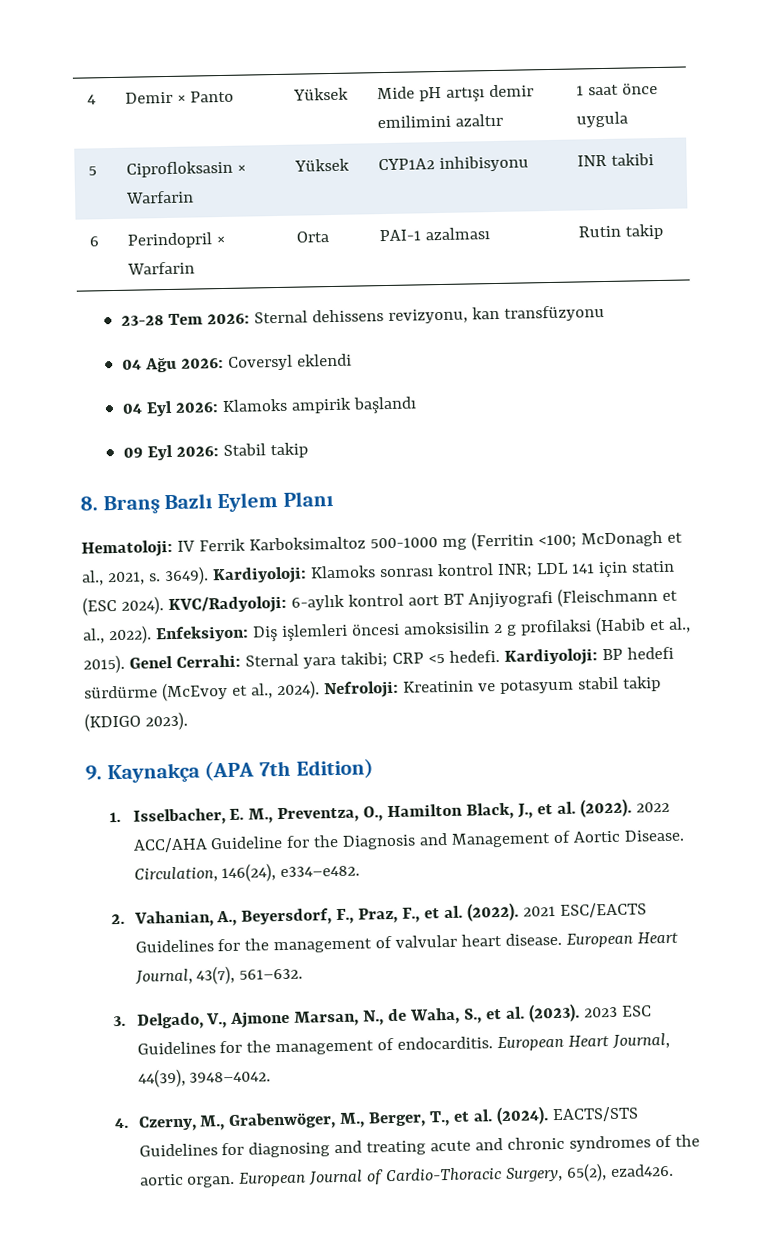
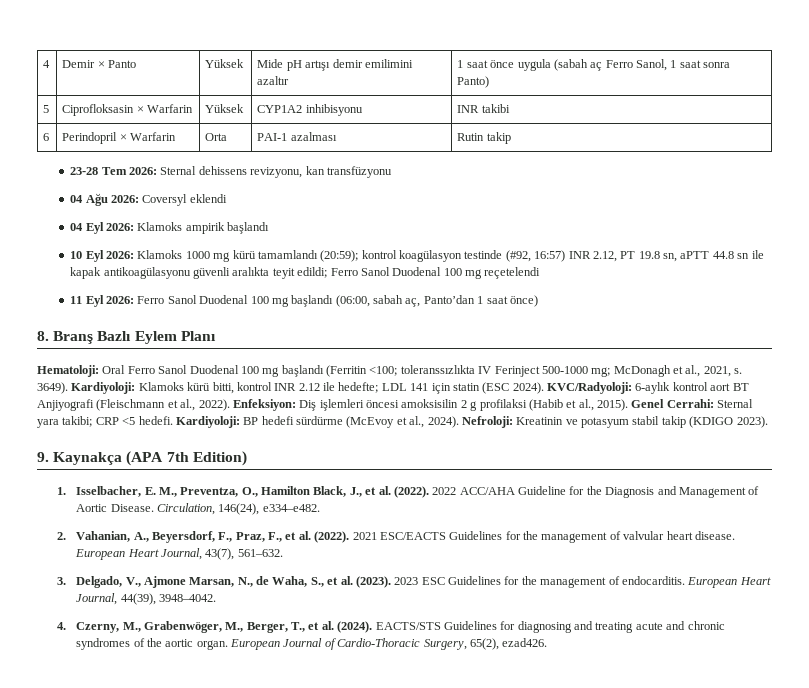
(629, 119) none -> [553,59,731,71] [457,76,490,88] (sabah aç Ferro Sanol, 1 saat sonra Panto)
[122,442,308,461] 09 Eyl 2026: Stabil takip -> [70,250,764,262] [70,267,541,279] [70,295,538,307] 10 Eyl 2026: Klamoks 1000 mg kürü tamamlandı (20:59); kontrol koagülasyon testinde (#92, 16:57) INR 2.12, PT 19.8 sn, aPTT 44.8 sn ile kapak antikoagülasyonu güvenli aralıkta teyit edildi; Ferro Sanol Duodenal 100 mg reçetelendi // 11 Eyl 2026: Ferro Sanol Duodenal 100 mg başlandı (06:00, sabah aç, Panto’dan 1 saat önce)
[176,531,577,552] IV Ferrik Karboksimaltoz 500-1000 mg (Ferritin <100; -> [102,365,611,377] Oral Ferro Sanol Duodenal 100 mg başlandı (Ferritin <100; toleranssızlıkta IV Ferinject 500-1000 mg;
[378,563,533,579] sonrası kontrol INR; -> [187,382,379,394] kürü bitti, kontrol INR 2.12 ile hedefte;

